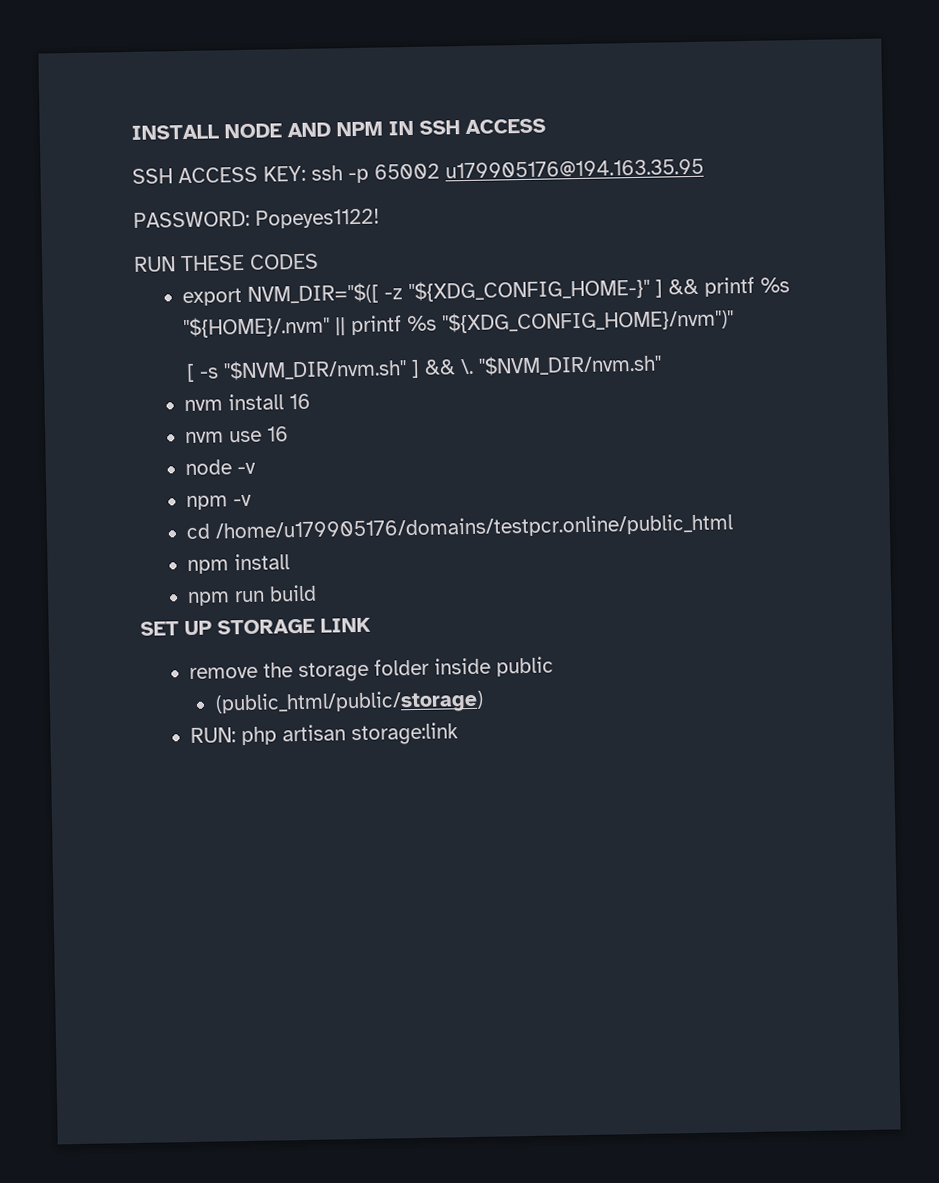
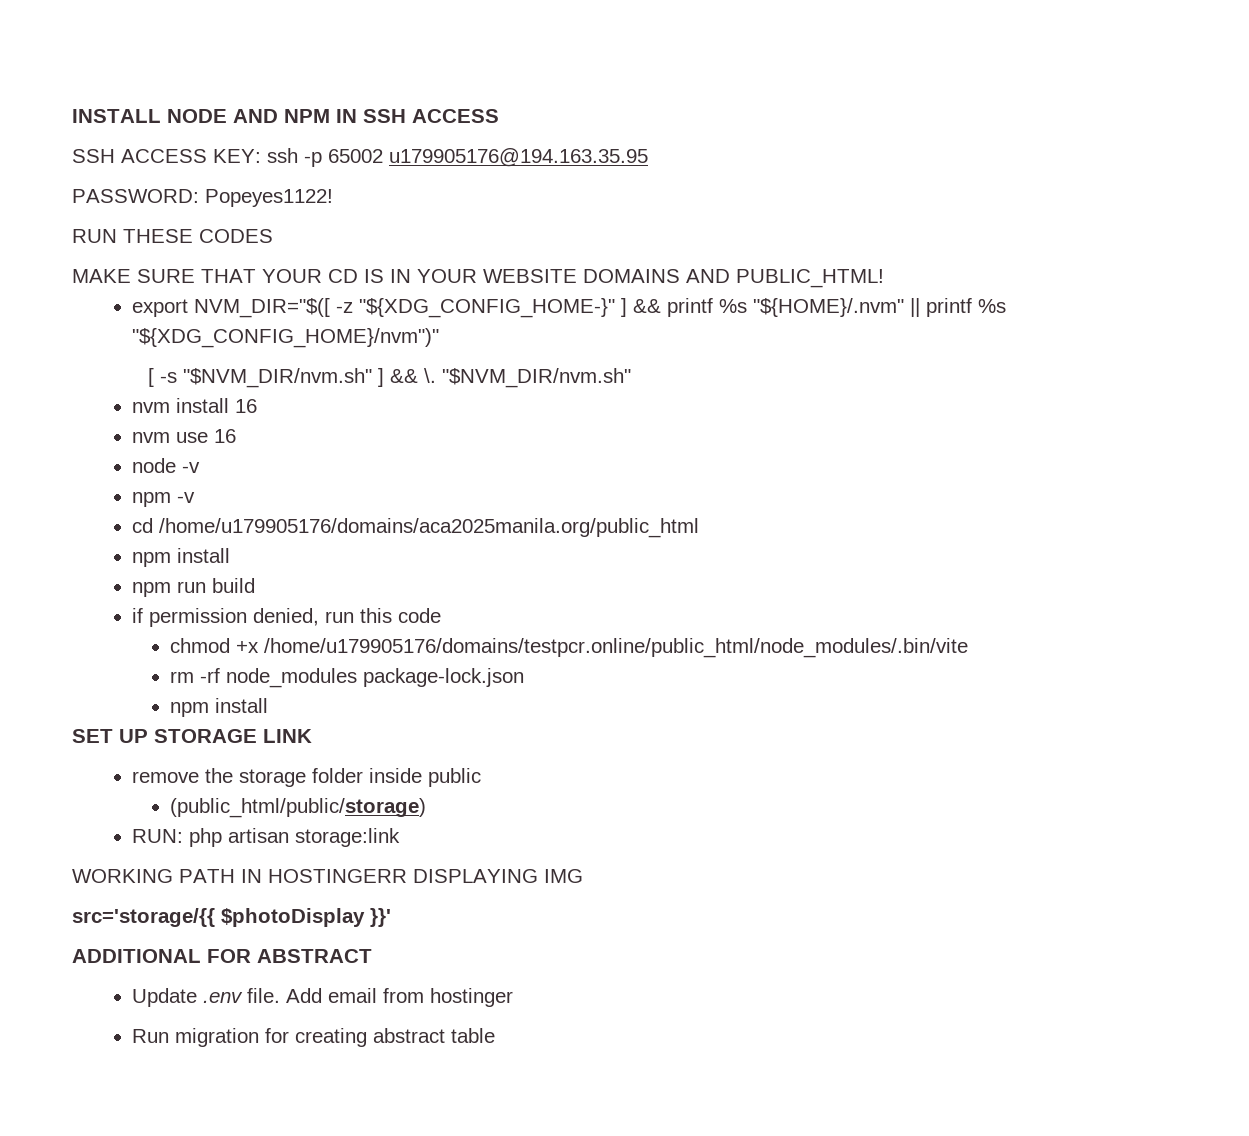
(319, 261) none -> [72,269,884,288] // MAKE SURE THAT YOUR CD IS IN YOUR WEBSITE DOMAINS AND PUBLIC_HTML!
[215,513,734,542] /home/u179905176/domains/testpcr.online/public_html -> [159,518,700,538] /home/u179905176/domains/aca2025manila.org/public_html
(318, 593) none -> [132,608,442,627] [170,638,969,658] [170,668,525,688] [170,698,269,717] // if permission denied, run this code // chmod +x /home/u179905176/domains/testpcr.online/public_html/node_modules/.bin/vite // rm -rf node_modules package-lock.json // npm install
(460, 734) none -> [72,869,583,883] [72,908,391,927] [72,949,372,963] [132,988,514,1007] [132,1028,496,1047] // WORKING PATH IN HOSTINGERR DISPLAYING IMG // src='storage/{{ $photoDisplay }}' // ADDITIONAL FOR ABSTRACT // Update .env file. Add email from hostinger // Run migration for creating abstract table

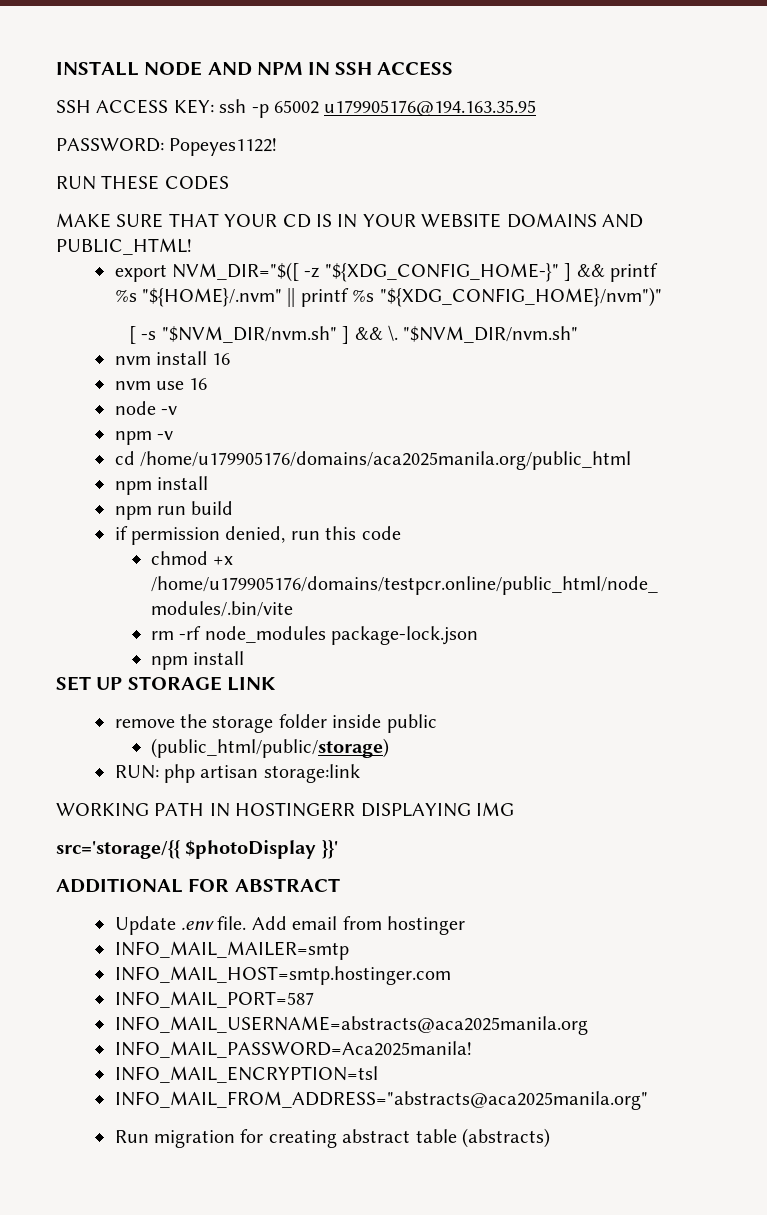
(514, 997) none -> [114,941,349,960] [114,966,451,985] [114,991,314,1008] [114,1016,588,1035] [114,1041,472,1058] [114,1066,378,1083] [114,1091,648,1110] // INFO_MAIL_MAILER=smtp // INFO_MAIL_HOST=smtp.hostinger.com // INFO_MAIL_PORT=587 // INFO_MAIL_USERNAME=abstracts@aca2025manila.org // INFO_MAIL_PASSWORD=Aca2025manila! // INFO_MAIL_ENCRYPTION=tsl // INFO_MAIL_FROM_ADDRESS="abstracts@aca2025manila.org"
(496, 1035) none -> [461,1128,550,1148] (abstracts)

